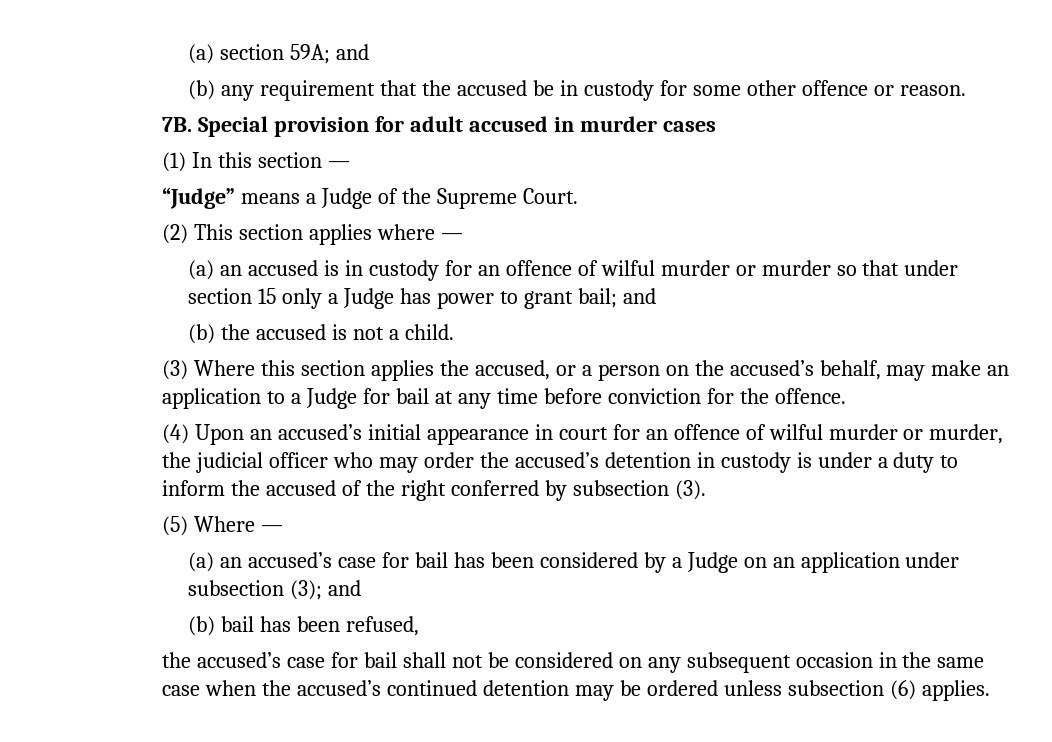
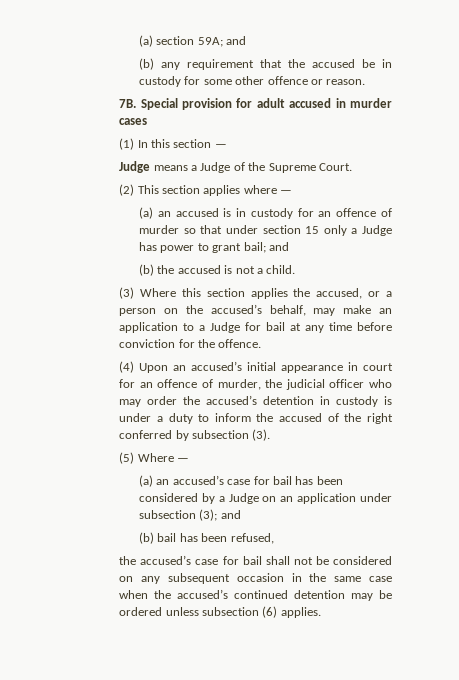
[162,187,236,209] “Judge” -> [119,161,151,173] Judge
[600,260,756,276] wilful murder or -> (393, 212) none
[768,424,924,440] wilful murder or -> (214, 383) none

